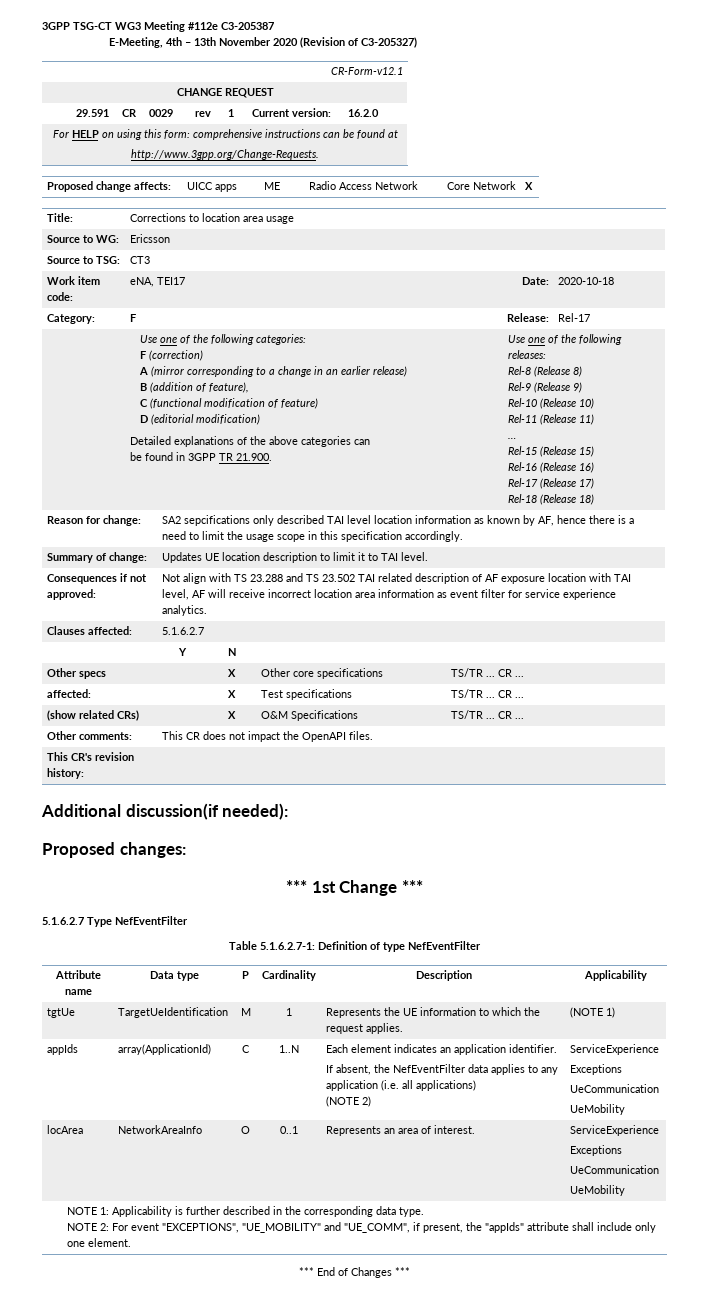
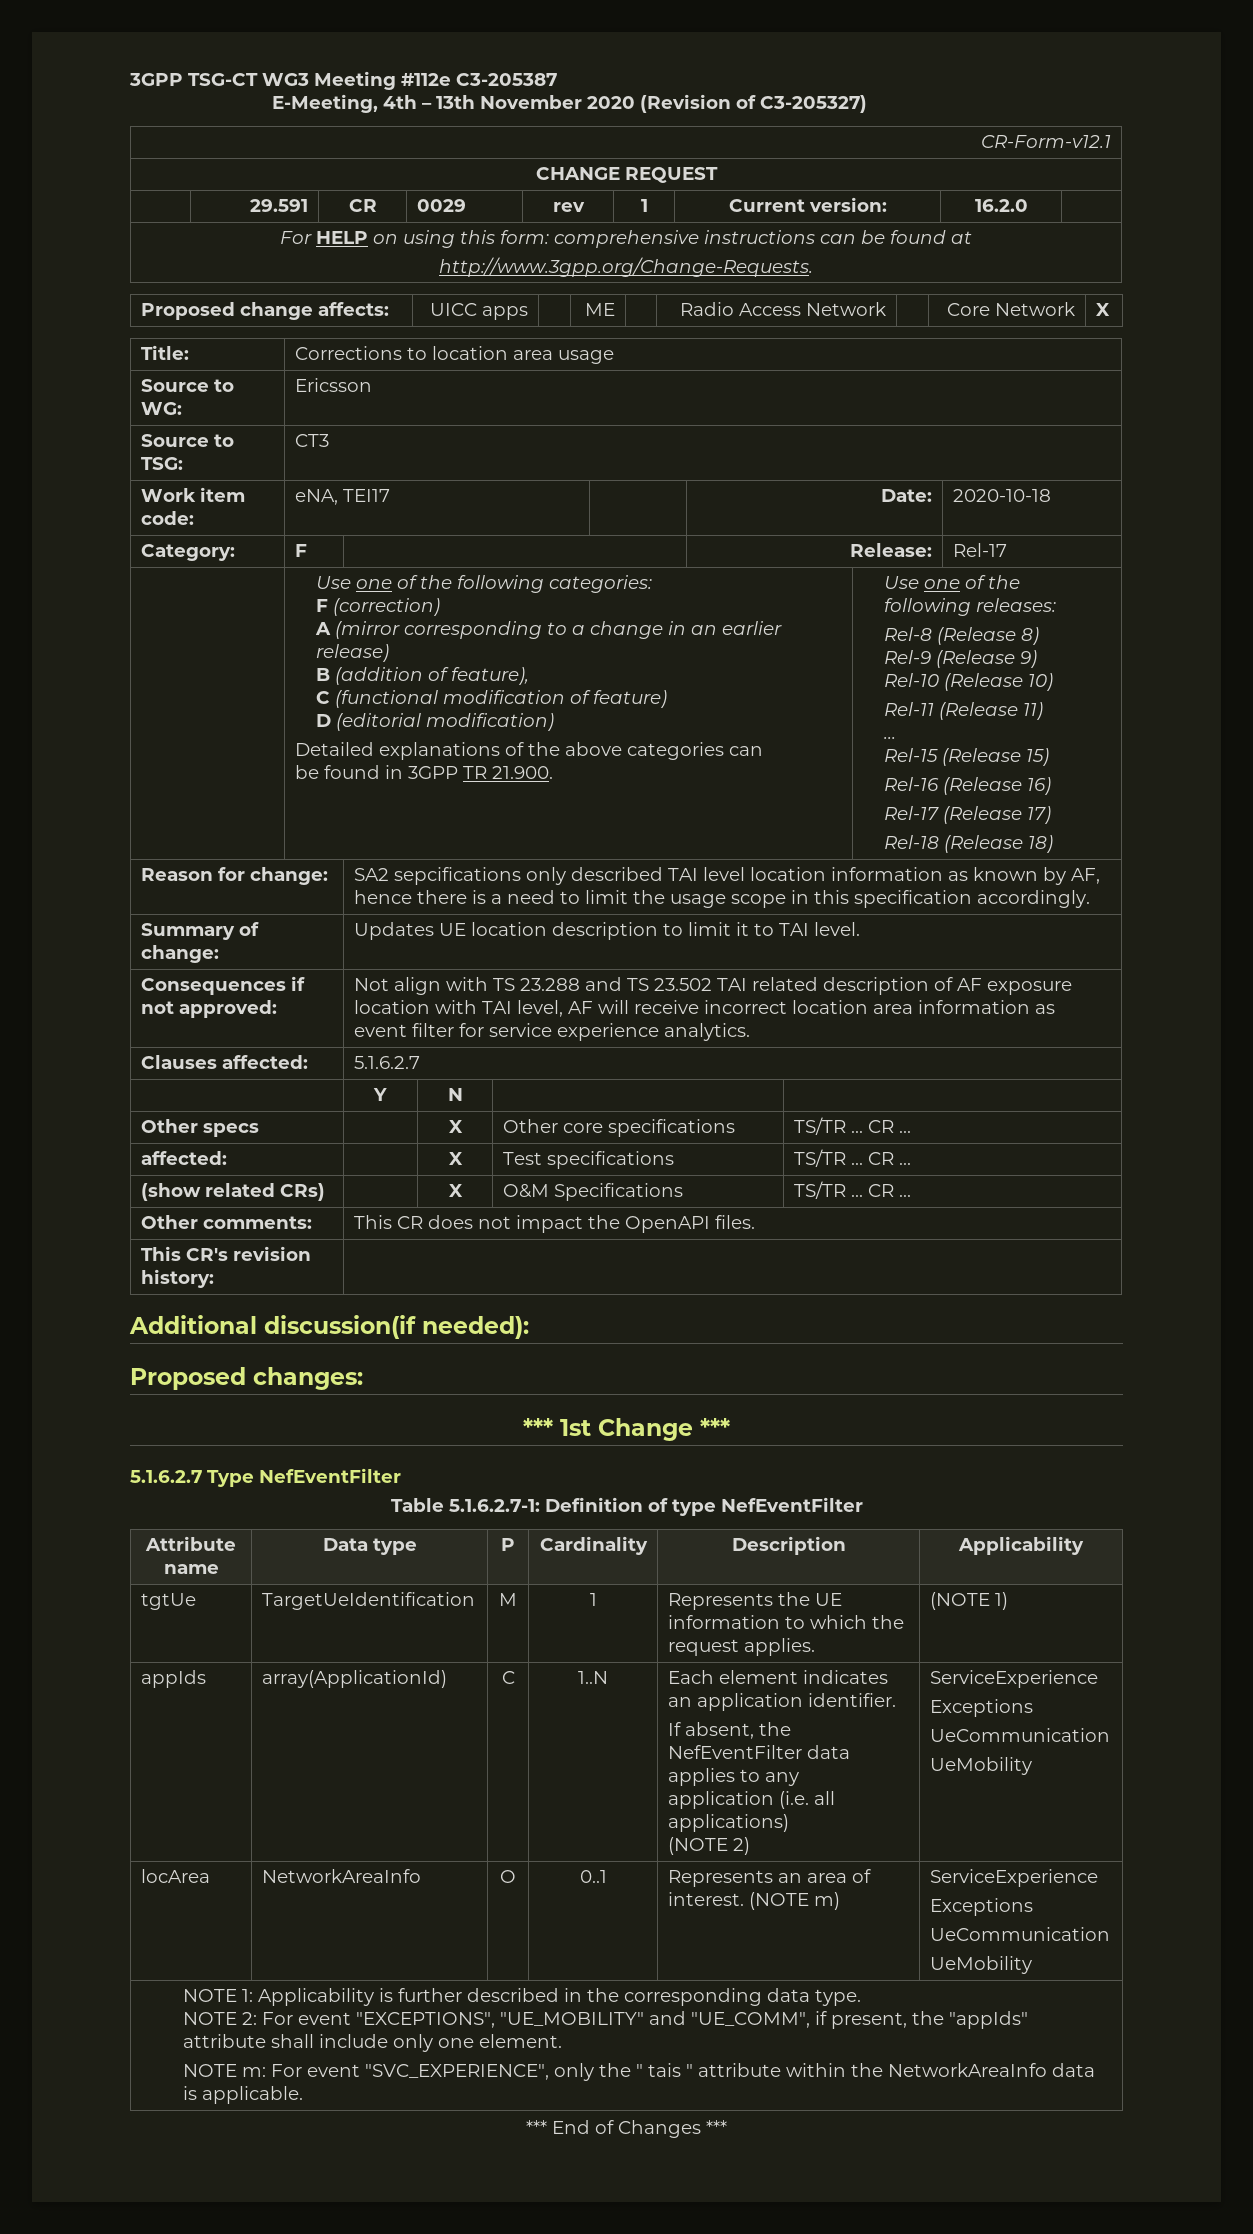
(476, 1129) none -> [748,1892,840,1910] (NOTE m)
(132, 1242) none -> [183,2063,1096,2081] [183,2086,304,2104] // NOTE m: For event "SVC_EXPERIENCE", only the " tais " attribute within the NetworkAreaInfo data is applicable.

